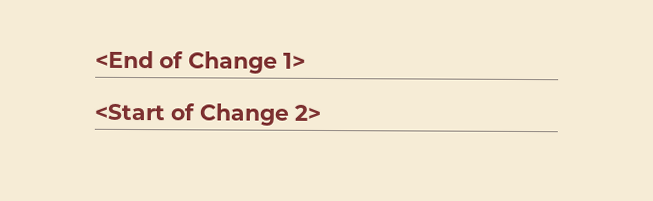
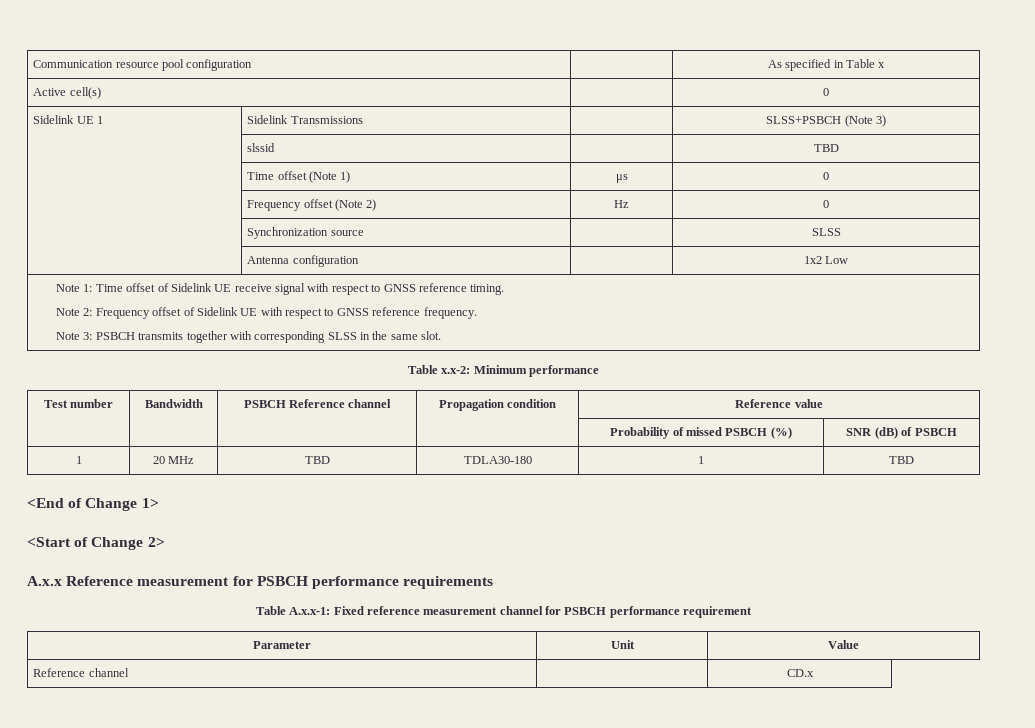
(95, 59) none -> [33,59,253,71] [767,59,886,71] [33,87,101,99] [823,88,829,96] [33,115,103,124] [247,115,363,124] [766,115,886,127] [247,143,276,152] [813,144,839,152] [247,171,351,183] [615,174,628,183] [823,172,829,180] [247,199,377,211] [614,200,629,208] [823,200,829,208] [247,227,364,239] [811,228,841,236] [247,255,359,267] [803,256,849,264] [56,283,505,295] [56,307,477,319] [56,331,442,343] [407,365,600,377] [43,399,114,408] [144,399,203,408] [243,399,392,408] [438,399,557,411] [735,399,823,408] [610,427,792,439] [846,427,957,439] [75,456,82,464] [152,456,195,464] [304,456,330,464] [463,456,532,464] [698,456,704,464] [889,456,914,464] Communication resource pool configuration | | As specified in Table x // Active cell(s) | | 0 // Sidelink UE 1 | Sidelink Transmissions | | SLSS+PSBCH (Note 3) // | slssid | | TBD // | Time offset (Note 1) | μs | 0 // | Frequency offset (Note 2) | Hz | 0 // | Synchronization source | | SLSS // | Antenna configuration | | 1x2 Low // Note 1: Time offset of Sidelink UE receive signal with respect to GNSS reference timing. // Note 2: Frequency offset of Sidelink UE with respect to GNSS reference frequency. // Note 3: PSBCH transmits together with corresponding SLSS in the same slot. // Table x.x-2: Minimum performance // Test number | Bandwidth | PSBCH Reference channel | Propagation condition | Reference value // | | | | Probability of missed PSBCH (%) | SNR (dB) of PSBCH // 1 | 20 MHz | TBD | TDLA30-180 | 1 | TBD //
(321, 112) none -> [27,576,494,589] [255,606,753,618] [253,641,311,649] [610,640,635,649] [828,640,859,649] [33,668,129,677] [786,669,814,677] // A.x.x Reference measurement for PSBCH performance requirements // Table A.x.x-1: Fixed reference measurement channel for PSBCH performance requirement // Parameter | Unit | Value // Reference channel | | CD.x

